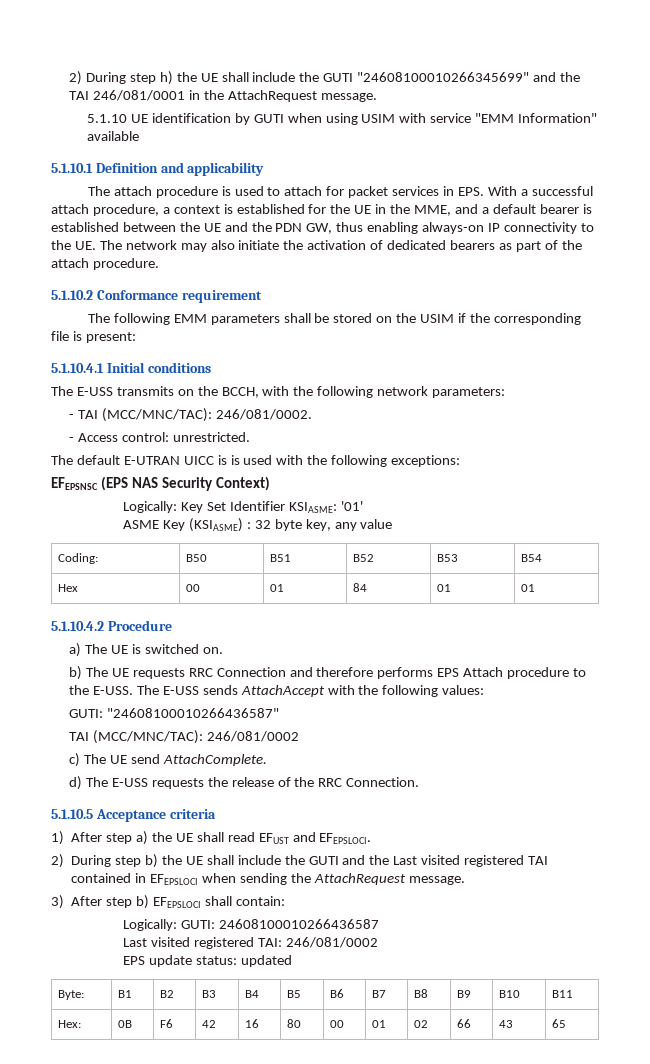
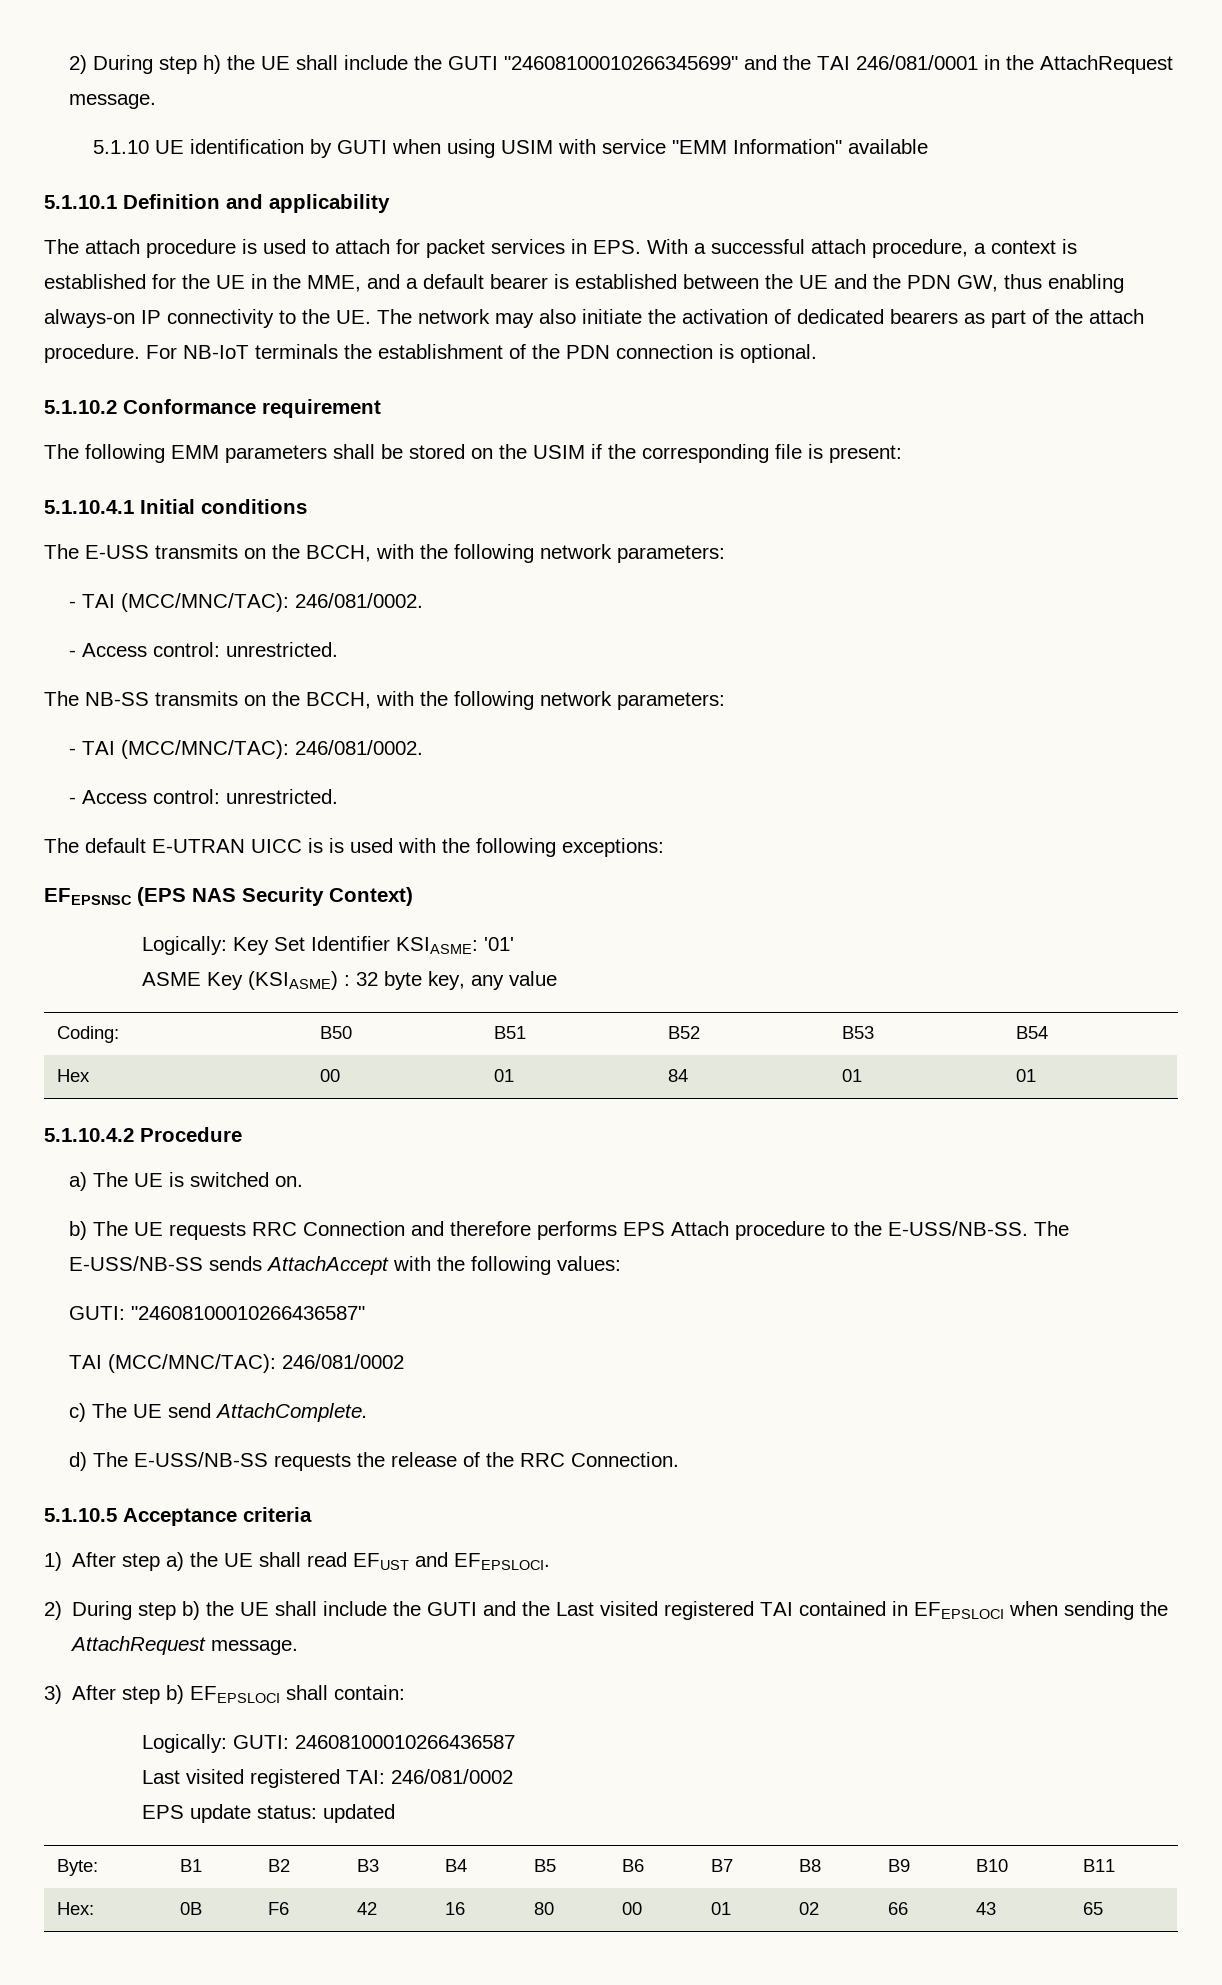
(159, 264) none -> [146,344,817,363] For NB-IoT terminals the establishment of the PDN connection is optional.
(250, 437) none -> [44,691,725,710] [68,740,423,759] [68,789,338,804] // The NB-SS transmits on the BCCH, with the following network parameters: // - TAI (MCC/MNC/TAC): 246/081/0002. // - Access control: unrestricted.
[92,685,199,695] E-USS. The E-USS -> [887,1221,1069,1236] [68,1256,203,1271] E-USS/NB-SS. The E-USS/NB-SS
[111,778,148,787] E-USS -> [133,1452,268,1467] E-USS/NB-SS

